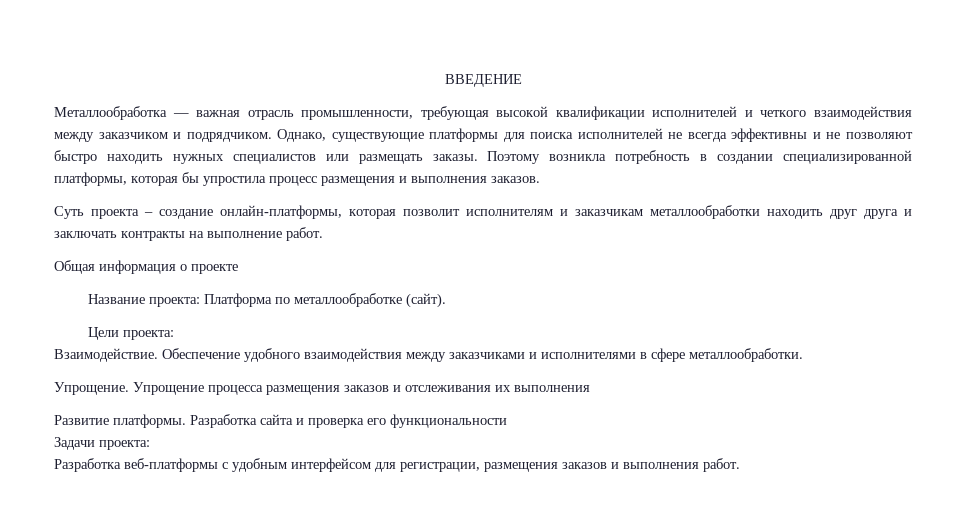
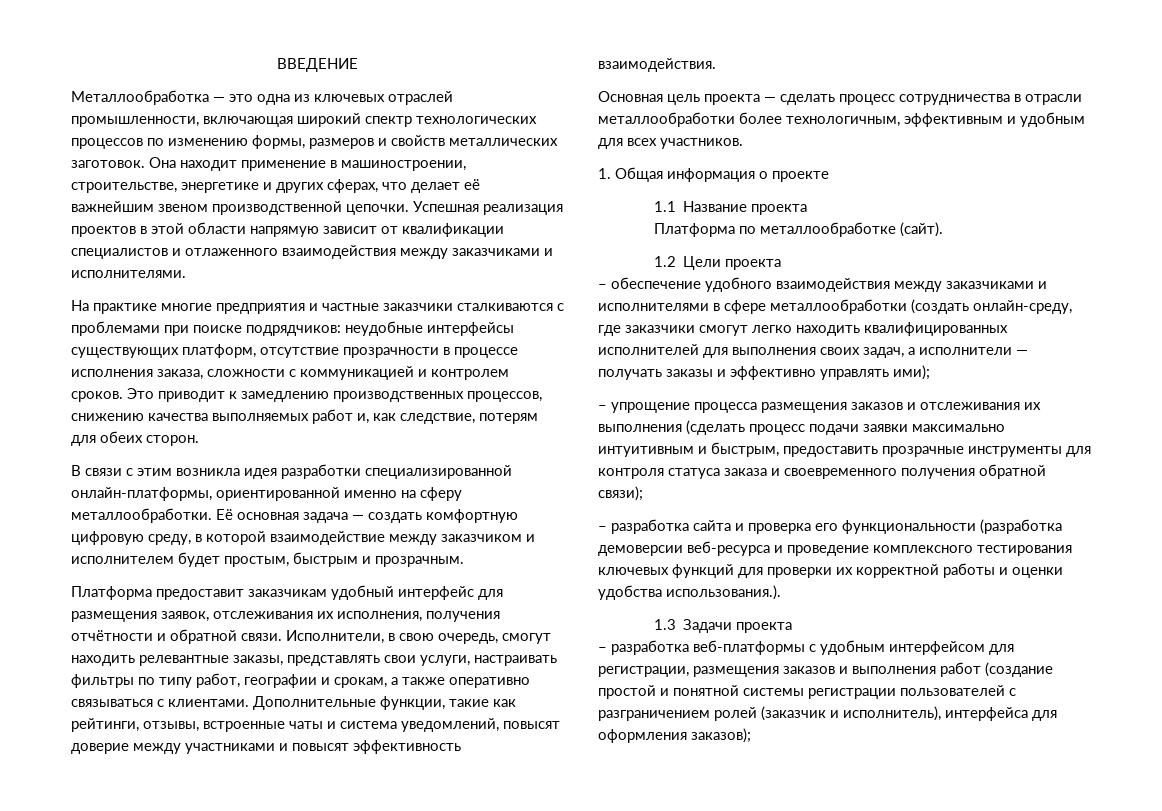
[196,106,912,120] [54,128,913,142] [54,150,912,164] [54,172,540,186] [54,205,912,219] [54,227,323,241] важная отрасль промышленности, требующая высокой квалификации исполнителей и четкого взаимодействия между заказчиком и подрядчиком. Однако, существующие платформы для поиска исполнителей не всегда эффективны и не позволяют быстро находить нужных специалистов или размещать заказы. Поэтому возникла потребность в создании специализированной платформы, которая бы упростила процесс размещения и выполнения заказов. // Суть проекта – создание онлайн-платформы, которая позволит исполнителям и заказчикам металлообработки находить друг друга и заключать контракты на выполнение работ. // -> [229,91,453,105] [71,113,537,127] [71,135,558,149] [71,157,466,171] [71,179,480,193] [71,201,563,215] [71,222,504,237] [71,245,553,259] [71,270,186,278] [71,300,564,314] [71,321,514,336] [71,344,518,358] [71,366,509,380] [71,388,542,402] [71,409,538,424] [71,431,199,446] [71,464,512,479] [71,487,462,501] [71,508,518,523] [71,531,535,545] [71,552,464,567] [71,585,503,600] [71,611,500,622] [71,629,551,644] [71,655,557,666] [71,673,530,688] [71,696,516,710] [71,718,560,732] [71,740,461,754] [598,58,716,72] [598,91,1082,105] [598,112,1085,127] [598,138,743,149] [598,168,611,179] это одна из ключевых отраслей промышленности, включающая широкий спектр технологических процессов по изменению формы, размеров и свойств металлических заготовок. Она находит применение в машиностроении, строительстве, энергетике и других сферах, что делает её важнейшим звеном производственной цепочки. Успешная реализация проектов в этой области напрямую зависит от квалификации специалистов и отлаженного взаимодействия между заказчиками и исполнителями. // На практике многие предприятия и частные заказчики сталкиваются с проблемами при поиске подрядчиков: неудобные интерфейсы существующих платформ, отсутствие прозрачности в процессе исполнения заказа, сложности с коммуникацией и контролем сроков. Это приводит к замедлению производственных процессов, снижению качества выполняемых работ и, как следствие, потерям для обеих сторон. // В связи с этим возникла идея разработки специализированной онлайн-платформы, ориентированной именно на сферу металлообработки. Её основная задача — создать комфортную цифровую среду, в которой взаимодействие между заказчиком и исполнителем будет простым, быстрым и прозрачным. // Платформа предоставит заказчикам удобный интерфейс для размещения заявок, отслеживания их исполнения, получения отчётности и обратной связи. Исполнители, в свою очередь, смогут находить релевантные заказы, представлять свои услуги, настраивать фильтры по типу работ, географии и срокам, а также оперативно связываться с клиентами. Дополнительные функции, такие как рейтинги, отзывы, встроенные чаты и система уведомлений, повысят доверие между участниками и повысят эффективность взаимодействия. // Основная цель проекта — сделать процесс сотрудничества в отрасли металлообработки более технологичным, эффективным и удобным для всех участников. // 1.
[87,294,200,307] Название проекта: -> [653,201,808,215] 1.1 Название проекта //
[87,327,174,340] [54,348,240,362] Цели проекта: // Взаимодействие. Обеспечение -> [653,256,782,270] [598,277,701,289] 1.2 Цели проекта // – обеспечение
[689,348,803,362] [54,382,204,395] металлообработки. // Упрощение. Упрощение -> [770,299,1072,314] [598,322,1008,336] [598,344,1028,358] [598,365,930,380] [598,402,690,413] металлообработки (создать онлайн-среду, где заказчики смогут легко находить квалифицированных исполнителей для выполнения своих задач, а исполнители — получать заказы и эффективно управлять ими); // – упрощение
[54,414,257,428] // Развитие платформы. Разработка -> [686,420,1005,435] [598,442,1091,457] [598,464,1046,479] [598,486,643,501] [598,519,689,534] (сделать процесс подачи заявки максимально интуитивным и быстрым, предоставить прозрачные инструменты для контроля статуса заказа и своевременного получения обратной связи); // – разработка
[54,437,150,450] [54,458,121,472] // Задачи проекта: // Разработка -> [980,519,1062,534] [598,541,1072,556] [598,563,1063,578] [598,585,781,600] [653,619,793,633] [598,640,689,655] (разработка демоверсии веб-ресурса и проведение комплексного тестирования ключевых функций для проверки их корректной работы и оценки удобства использования.). // 1.3 Задачи проекта // – разработка
[703,458,740,472] работ. -> [940,662,1053,677] [598,685,1016,699] [598,706,1057,721] [598,728,751,743] работ (создание простой и понятной системы регистрации пользователей с разграничением ролей (заказчик и исполнитель), интерфейса для оформления заказов);

